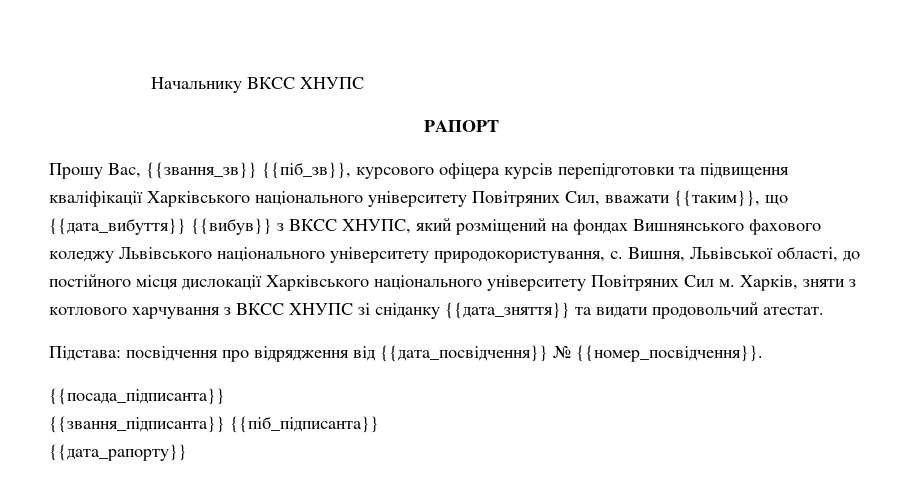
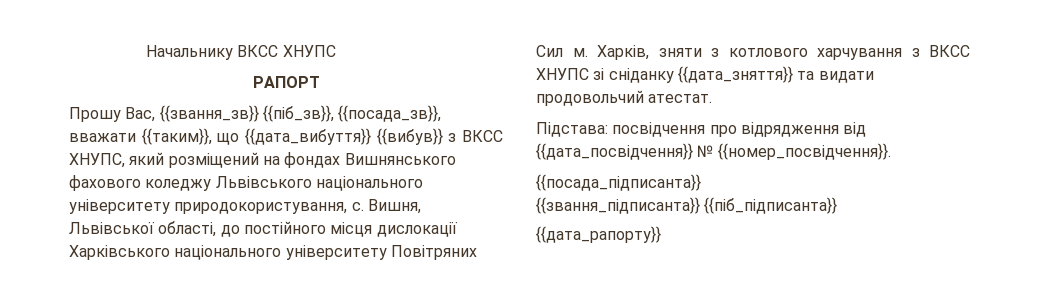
[356,163,789,179] [49,191,600,207] курсового офіцера курсів перепідготовки та підвищення кваліфікації Харківського національного університету Повітряних Сил, -> [338,105,442,122] {{посада_зв}},

